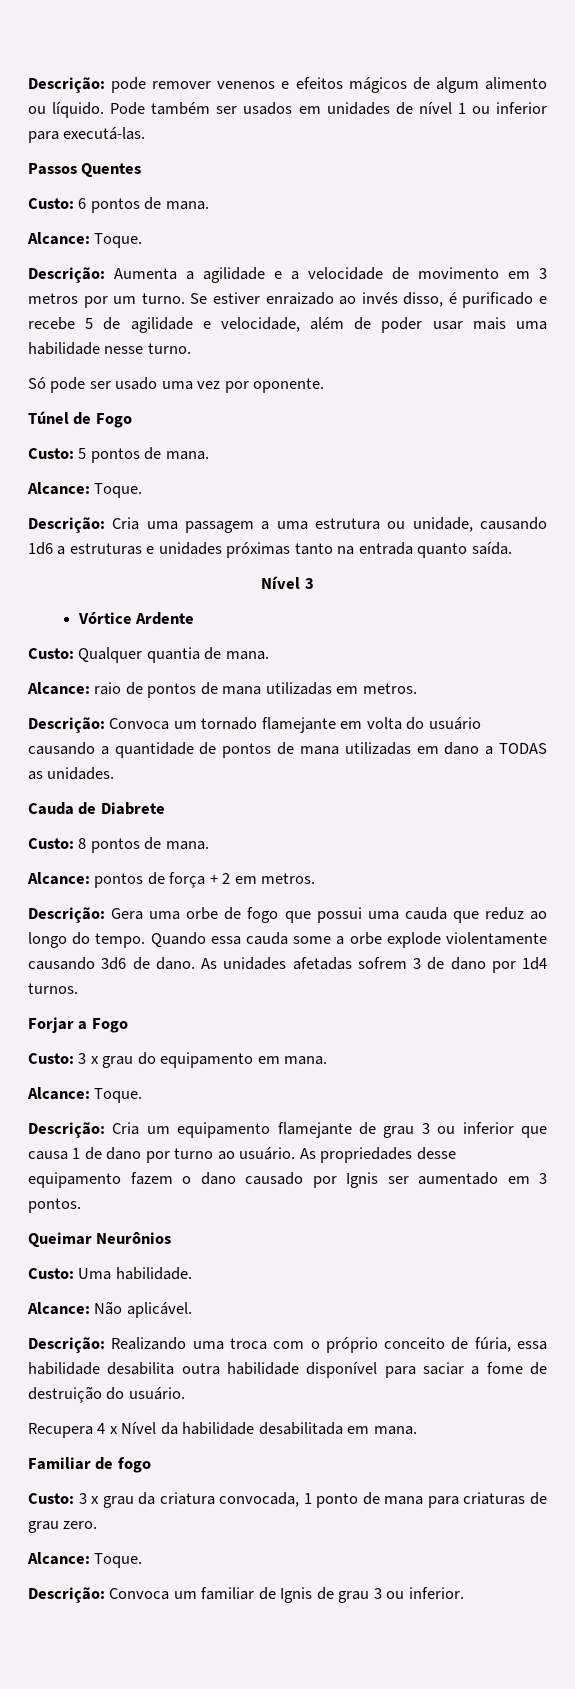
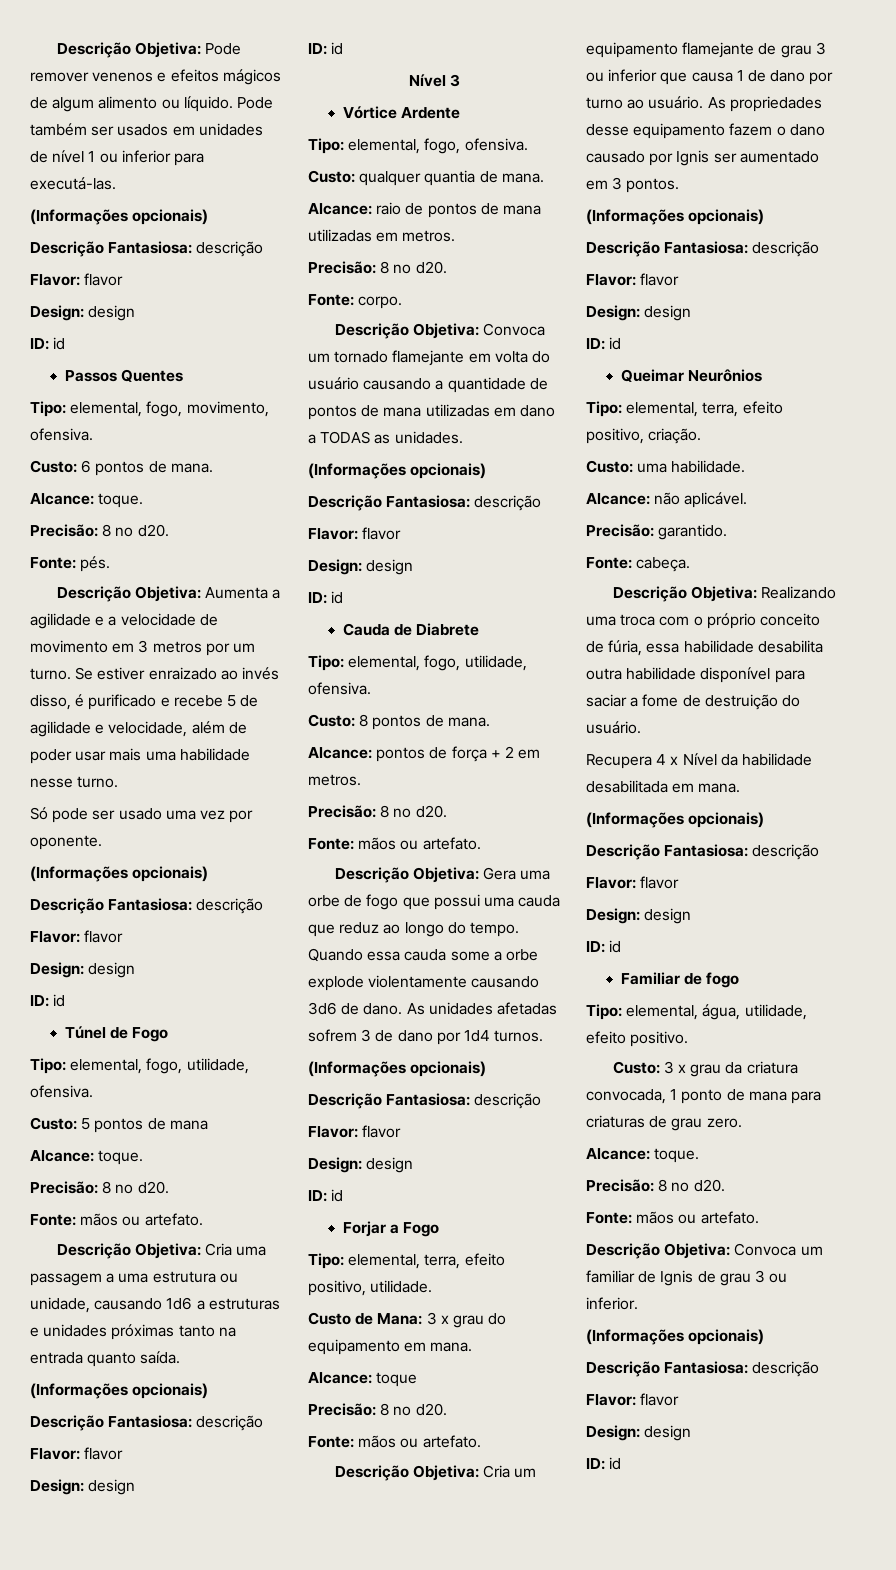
[28,77,147,93] Descrição: pode -> [56,42,241,58] Descrição Objetiva: Pode
[28,163,142,177] Passos Quentes -> [30,209,209,225] [30,241,264,257] [30,273,124,286] [30,305,136,321] [30,337,66,350] [64,369,184,382] [30,401,269,417] [30,428,93,441] (Informações opcionais) // Descrição Fantasiosa: descrição // Flavor: flavor // Design: design // ID: id // Passos Quentes // Tipo: elemental, fogo, movimento, ofensiva.
[94,233,143,248] [28,267,105,283] Toque. // Descrição: -> [98,493,144,508] [30,524,169,537] [30,556,111,572] [56,586,201,602] toque. // Precisão: 8 no d20. // Fonte: pés. // Descrição Objetiva:
[28,411,132,428] Túnel de Fogo -> [30,866,209,882] [30,898,264,914] [30,930,124,943] [30,962,136,978] [30,994,66,1007] [64,1026,169,1042] [30,1058,249,1074] [30,1085,93,1098] (Informações opcionais) // Descrição Fantasiosa: descrição // Flavor: flavor // Design: design // ID: id // Túnel de Fogo // Tipo: elemental, fogo, utilidade, ofensiva.
[165,451,209,460] [27,482,143,498] [28,517,105,533] mana. // Alcance: Toque. // Descrição: -> [169,1120,208,1130] [30,1150,144,1165] [30,1181,169,1194] [30,1213,203,1226] [56,1243,201,1259] mana // Alcance: toque. // Precisão: 8 no d20. // Fonte: mãos ou artefato. // Descrição Objetiva:
(512, 548) none -> [30,1383,209,1399] [30,1415,264,1431] [30,1447,124,1460] [30,1479,136,1495] [308,42,344,55] // (Informações opcionais) // Descrição Fantasiosa: descrição // Flavor: flavor // Design: design // ID: id
[28,647,143,663] // Custo: Qualquer -> [308,138,528,154] [308,170,422,186] // Tipo: elemental, fogo, ofensiva. // Custo: qualquer
[28,717,105,733] Descrição: -> [308,261,447,274] [308,294,403,309] [334,323,479,339] Precisão: 8 no d20. // Fonte: corpo. // Descrição Objetiva:
[28,802,165,815] Cauda de Diabrete -> [308,463,487,479] [308,495,542,511] [308,527,402,540] [308,559,414,575] [308,591,344,604] [342,623,480,636] [308,655,527,671] [308,682,371,695] (Informações opcionais) // Descrição Fantasiosa: descrição // Flavor: flavor // Design: design // ID: id // Cauda de Diabrete // Tipo: elemental, fogo, utilidade, ofensiva.
[28,907,105,923] Descrição: -> [308,805,447,818] [308,837,481,850] [334,867,479,883] Precisão: 8 no d20. // Fonte: mãos ou artefato. // Descrição Objetiva:
[28,1017,128,1033] [28,1053,74,1064] Forjar a Fogo // Custo: -> [308,1061,487,1077] [308,1093,542,1109] [308,1125,402,1138] [308,1157,414,1173] [308,1189,344,1202] [342,1221,440,1237] [308,1253,505,1269] [308,1280,433,1296] [308,1312,423,1325] (Informações opcionais) // Descrição Fantasiosa: descrição // Flavor: flavor // Design: design // ID: id // Forjar a Fogo // Tipo: elemental, terra, efeito positivo, utilidade. // Custo de Mana:
[94,1088,143,1103] [28,1122,105,1138] Toque. // Descrição: -> [376,1372,418,1387] [308,1403,447,1416] [308,1435,481,1448] [334,1465,479,1481] toque // Precisão: 8 no d20. // Fonte: mãos ou artefato. // Descrição Objetiva:
[28,1231,172,1247] [28,1268,112,1280] Queimar Neurônios // Custo: Uma -> [586,209,765,225] [586,241,820,257] [586,273,680,286] [586,305,692,321] [586,337,622,350] [620,369,763,382] [586,401,783,417] [586,428,702,444] [586,460,668,473] (Informações opcionais) // Descrição Fantasiosa: descrição // Flavor: flavor // Design: design // ID: id // Queimar Neurônios // Tipo: elemental, terra, efeito positivo, criação. // Custo: uma
[94,1301,123,1315] Não -> [654,492,681,505] não
[28,1337,105,1353] Descrição: -> [586,524,728,540] [586,557,691,572] [612,586,757,602] Precisão: garantido. // Fonte: cabeça. // Descrição Objetiva:
[28,1457,151,1473] Familiar de fogo -> [586,812,765,828] [586,844,820,860] [586,876,680,889] [586,908,692,924] [586,940,622,953] [620,972,740,988] [586,1004,807,1020] [586,1031,689,1047] (Informações opcionais) // Descrição Fantasiosa: descrição // Flavor: flavor // Design: design // ID: id // Familiar de fogo // Tipo: elemental, água, utilidade, efeito positivo.
[94,1553,143,1568] [28,1587,105,1603] Toque. // Descrição: -> [654,1148,700,1163] [586,1179,725,1192] [586,1211,759,1224] [586,1243,731,1259] toque. // Precisão: 8 no d20. // Fonte: mãos ou artefato. // Descrição Objetiva:
(464, 1593) none -> [586,1329,765,1345] [586,1361,820,1377] [586,1393,680,1406] [586,1425,692,1441] [586,1457,622,1470] // (Informações opcionais) // Descrição Fantasiosa: descrição // Flavor: flavor // Design: design // ID: id

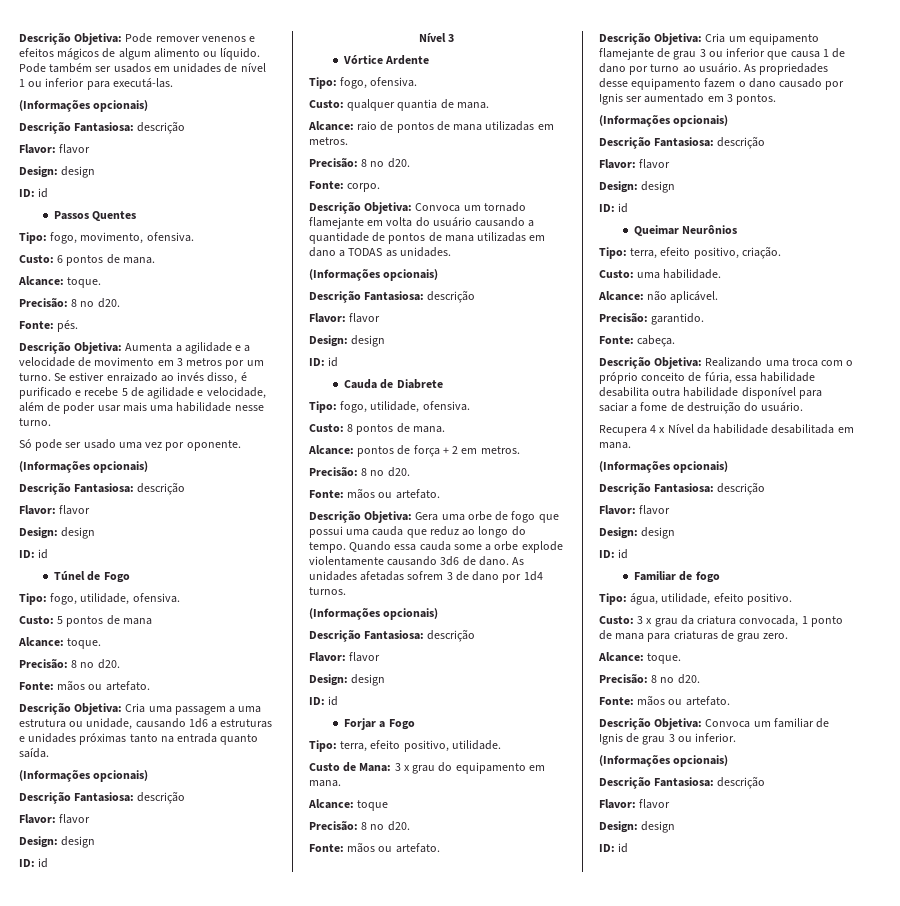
[70,402,143,417] elemental, -> (47, 238) none
[70,1059,143,1074] elemental, -> (47, 599) none
[348,139,421,154] elemental, -> (337, 83) none
[348,656,421,671] elemental, -> (337, 407) none
[348,1254,421,1269] elemental, -> (337, 746) none
[626,402,699,417] elemental, -> (627, 253) none
[626,1005,699,1020] elemental, -> (627, 599) none

